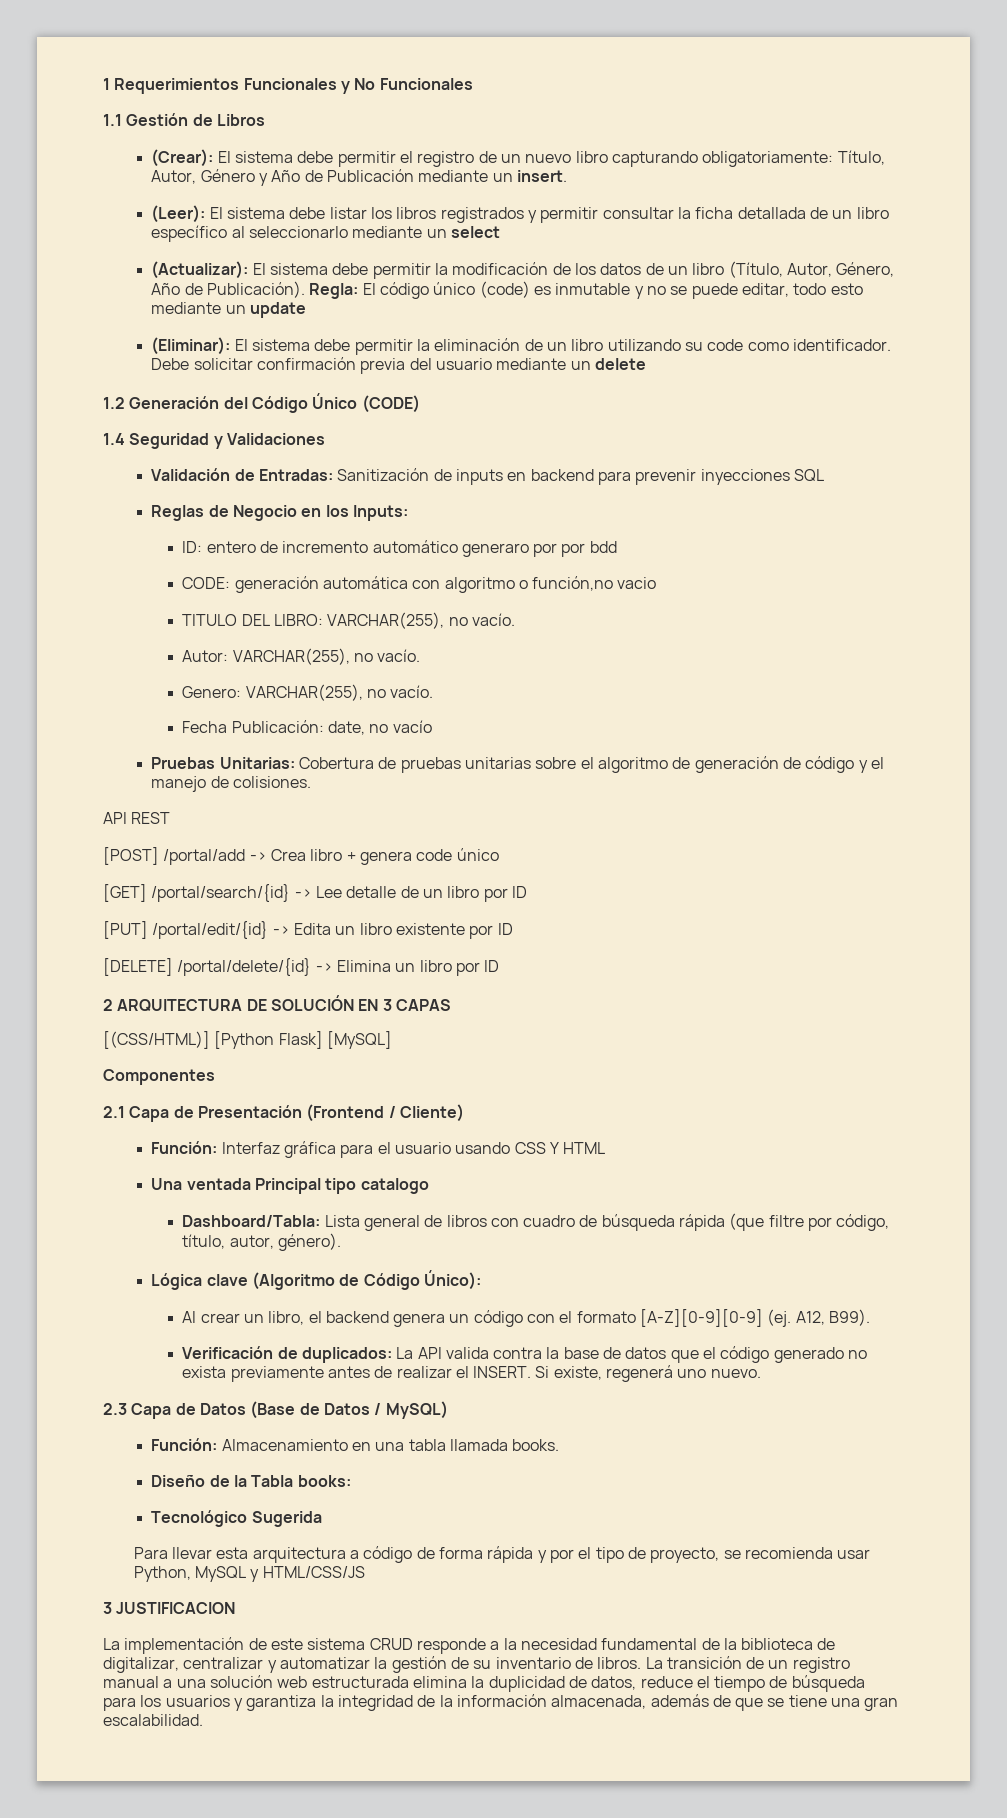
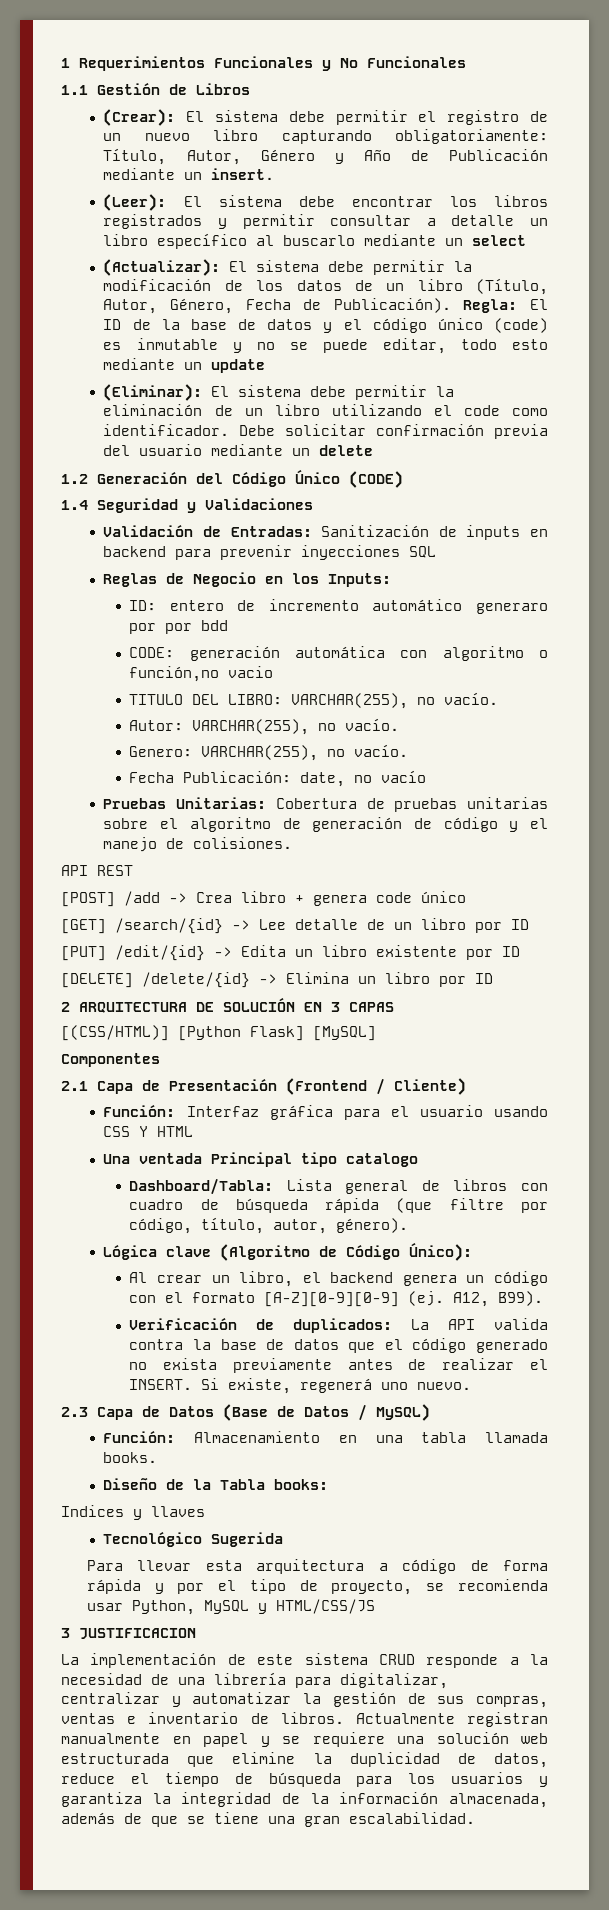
[329,207,367,219] listar -> [351,196,433,207] encontrar
[677,207,828,219] la ficha detallada de -> [426,215,515,226] a detalle
[249,226,349,238] seleccionarlo -> [283,235,356,246] buscarlo
[151,283,181,295] Año -> [245,299,291,310] Fecha
(376, 289) none -> [103,319,362,333] ID de la base de datos y el
[684,342,703,351] su -> [433,405,452,416] el
[163,849,246,865] /portal/add -> [124,891,160,906] /add
[151,884,291,902] /portal/search/{id} -> [115,918,223,934] /search/{id}
[152,921,269,939] /portal/edit/{id} -> [115,945,205,961] /edit/{id}
[177,958,312,976] /portal/delete/{id} -> [142,972,250,988] /delete/{id}
(351, 1481) none -> [61,1505,205,1520] // Indices y llaves
[601,1638,836,1650] fundamental de la biblioteca de -> [151,1672,331,1688] de una librería para
[473,1656,850,1673] [103,1676,173,1688] su inventario de libros. La transición de un registro manual a -> [437,1696,548,1708] [61,1712,548,1727] [61,1732,385,1747] sus compras, ventas e inventario de libros. Actualmente registran manualmente en papel y se requiere
[412,1676,467,1688] elimina -> [187,1752,296,1767] que elimine

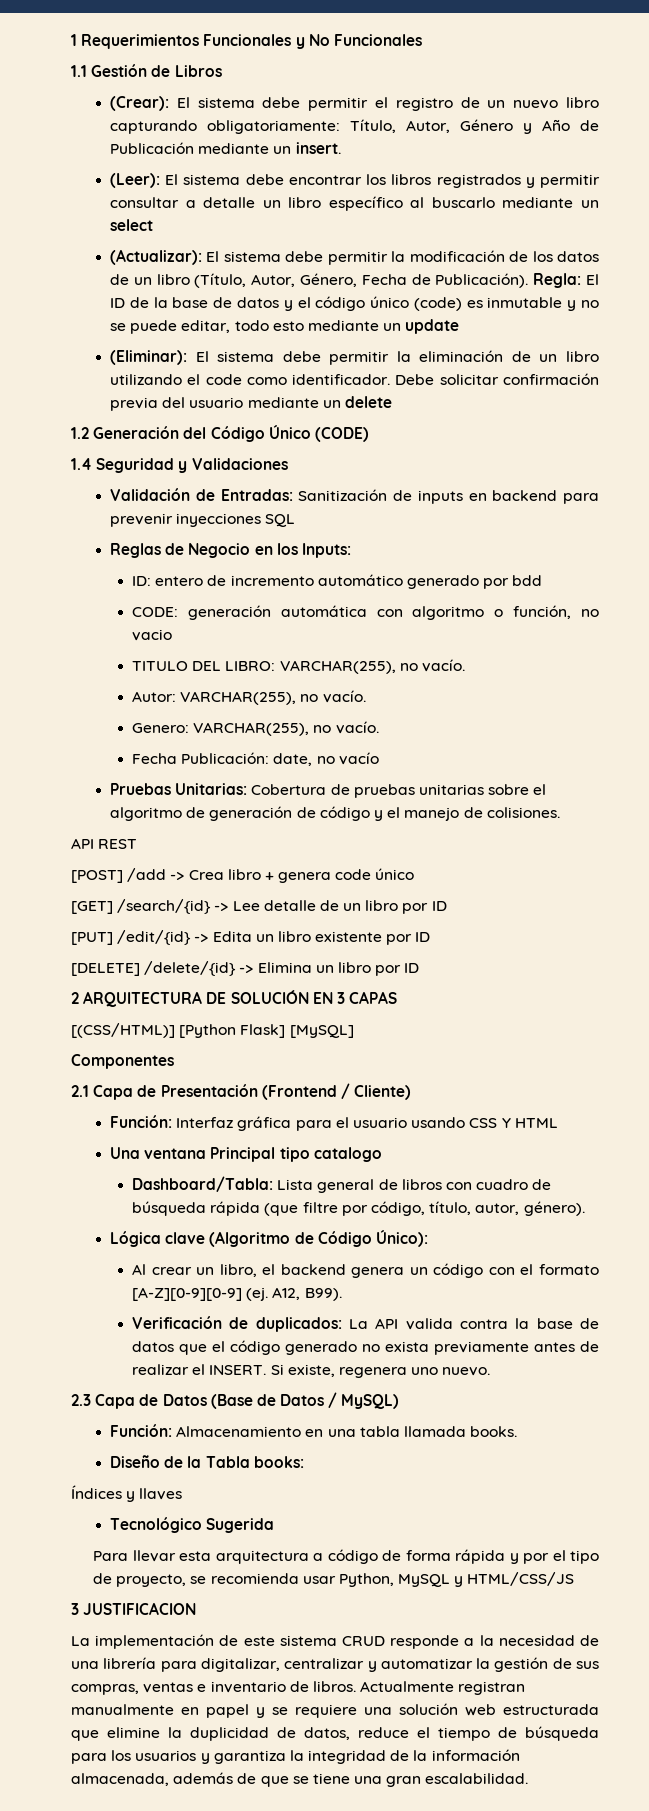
[475,603,548,614] [129,623,157,634] generaro por -> [406,575,479,589] generado
[129,666,220,682] función,no -> [513,605,599,619] función, no
[139,1153,203,1164] ventada -> [144,1148,207,1159] ventana
[300,1378,373,1393] regenerá -> [338,1367,407,1378] regenera
[61,1505,124,1517] Indices -> [71,1485,122,1499] Índices

